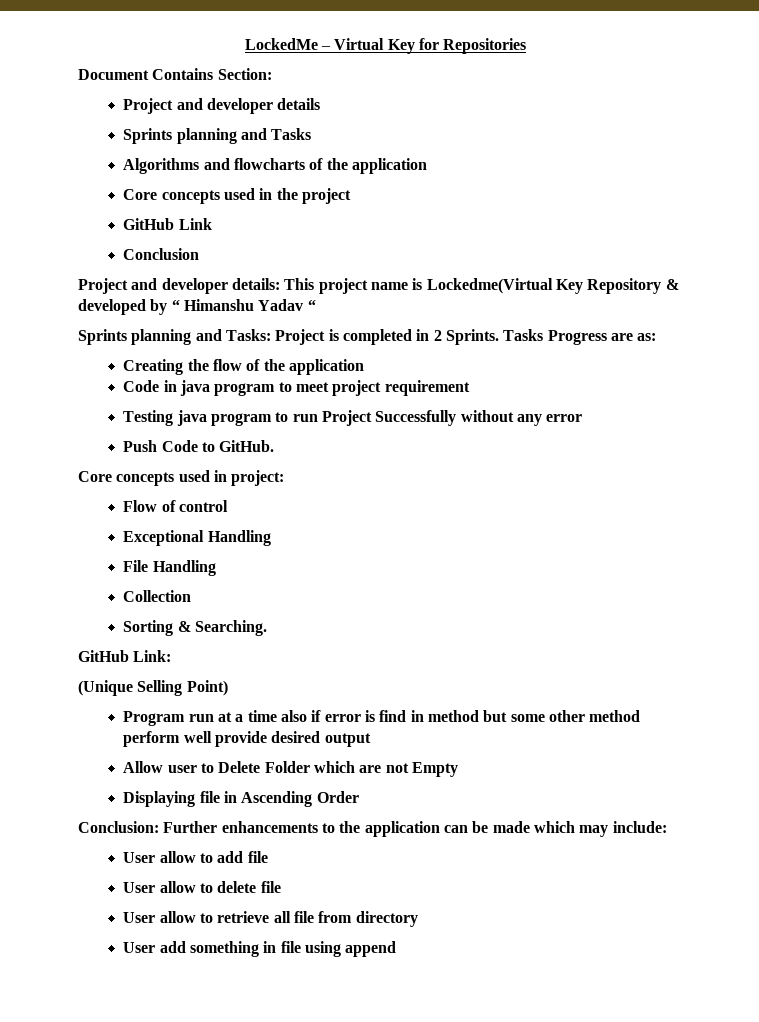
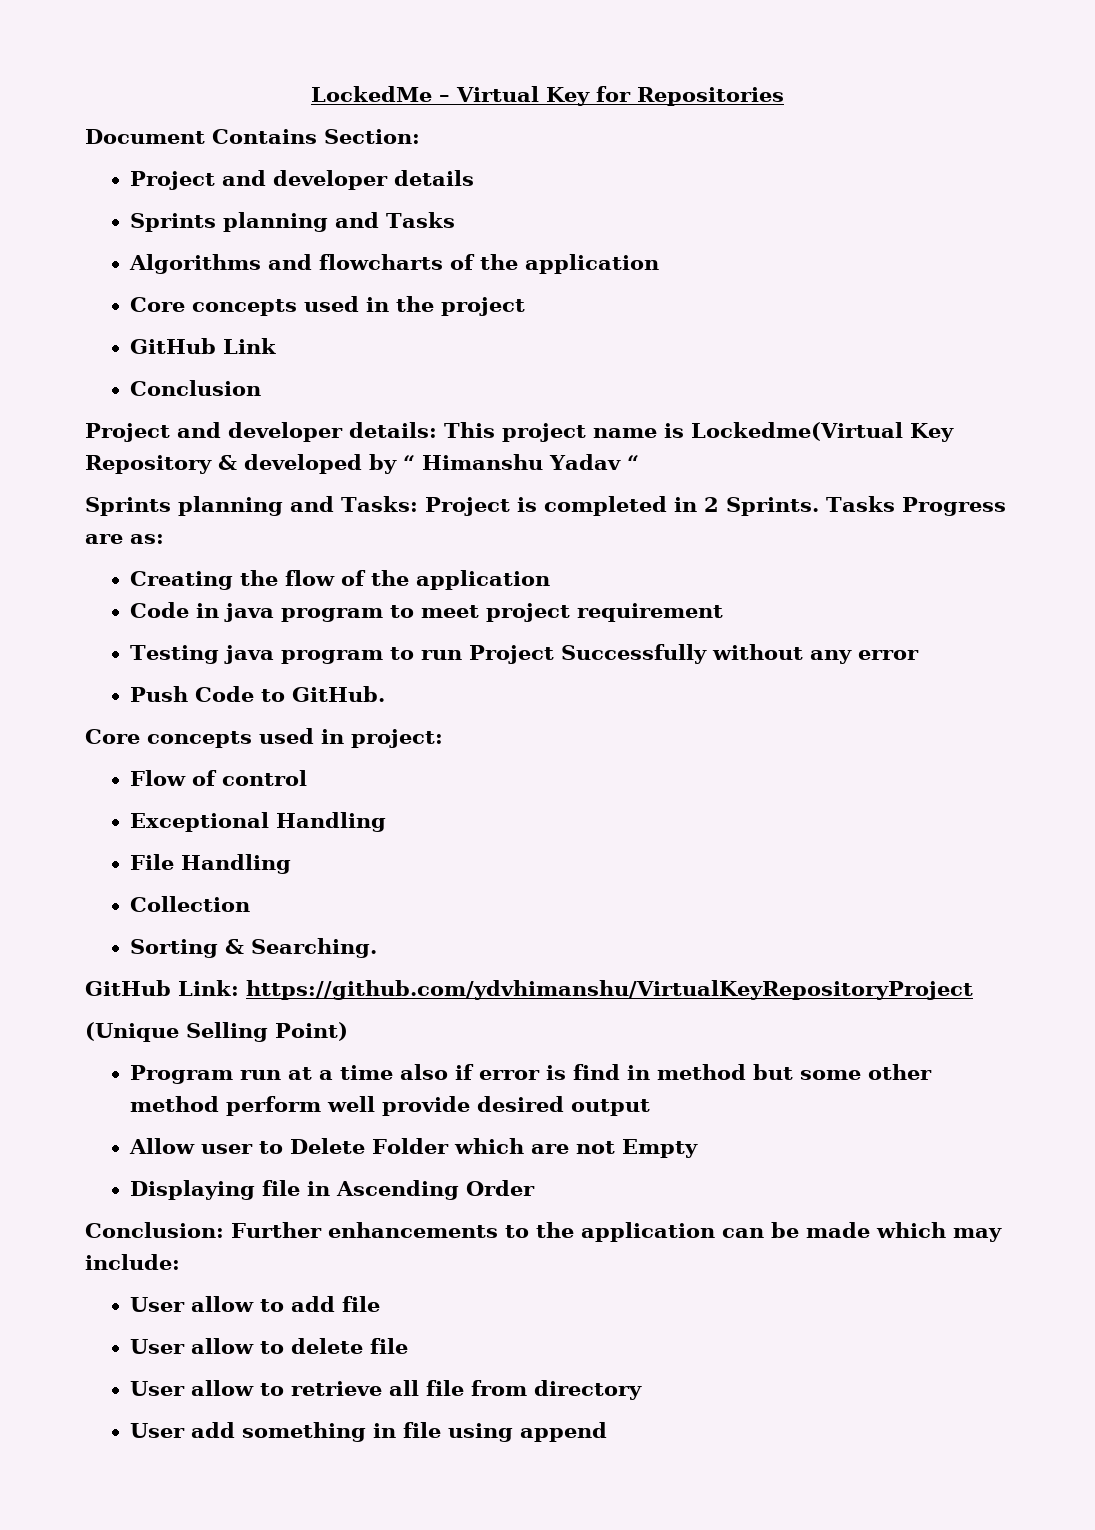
(172, 656) none -> [246,980,973,1000] https://github.com/ydvhimanshu/VirtualKeyRepositoryProject

